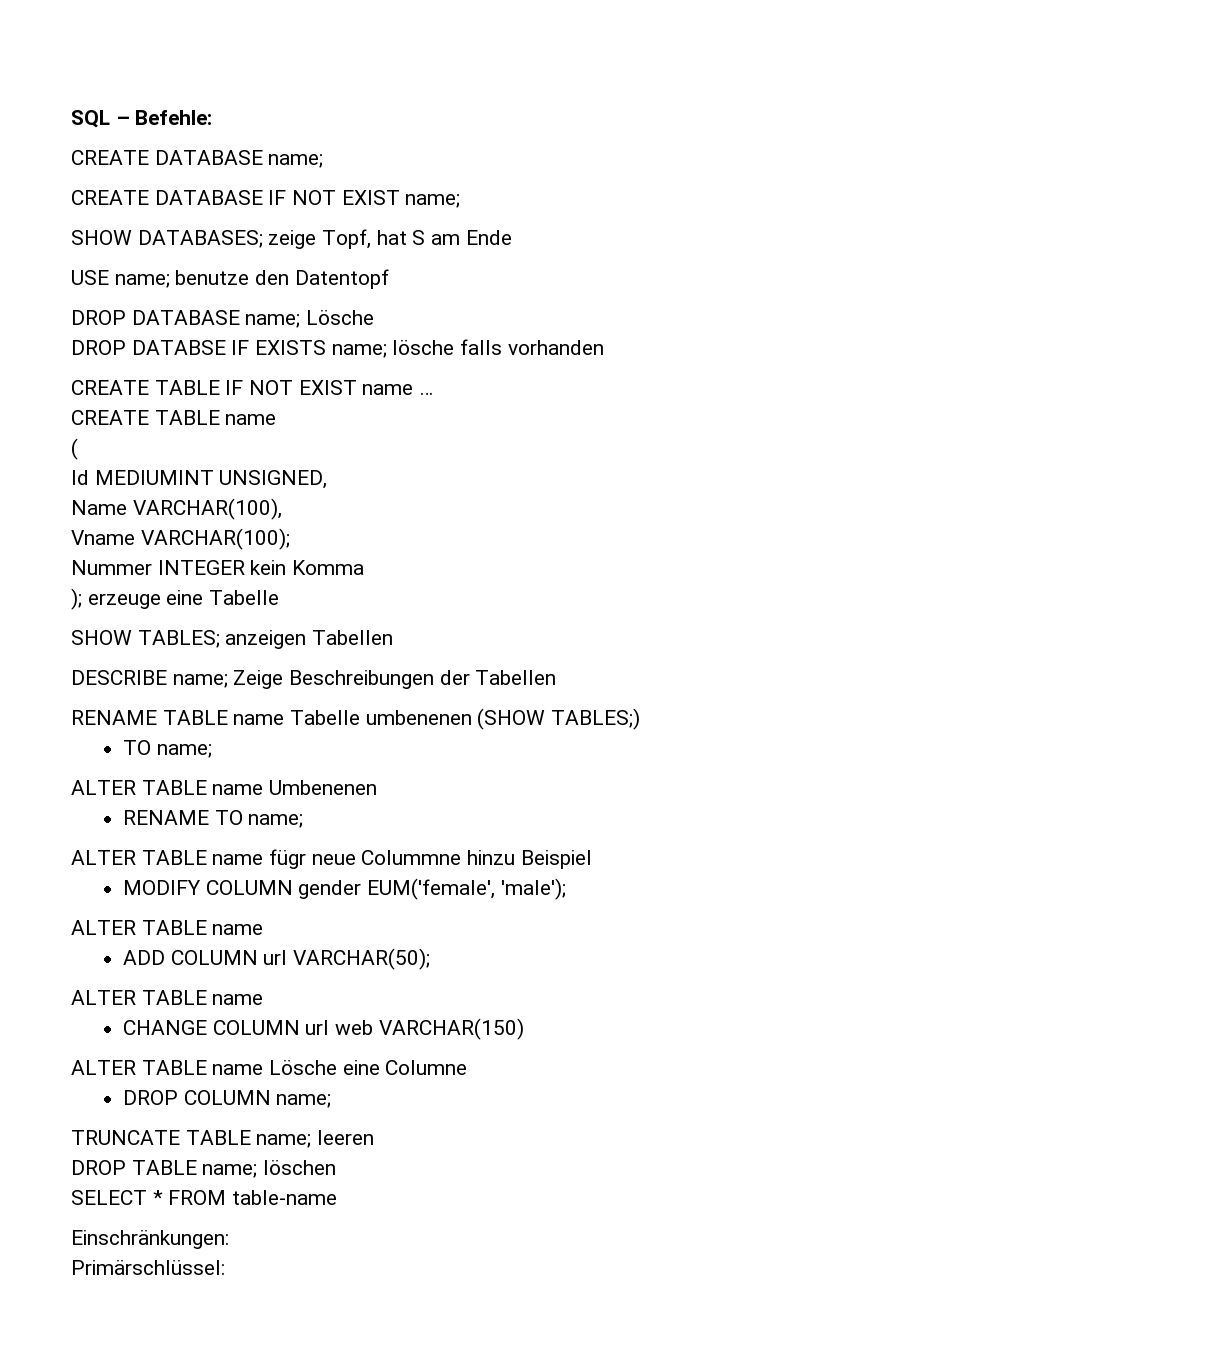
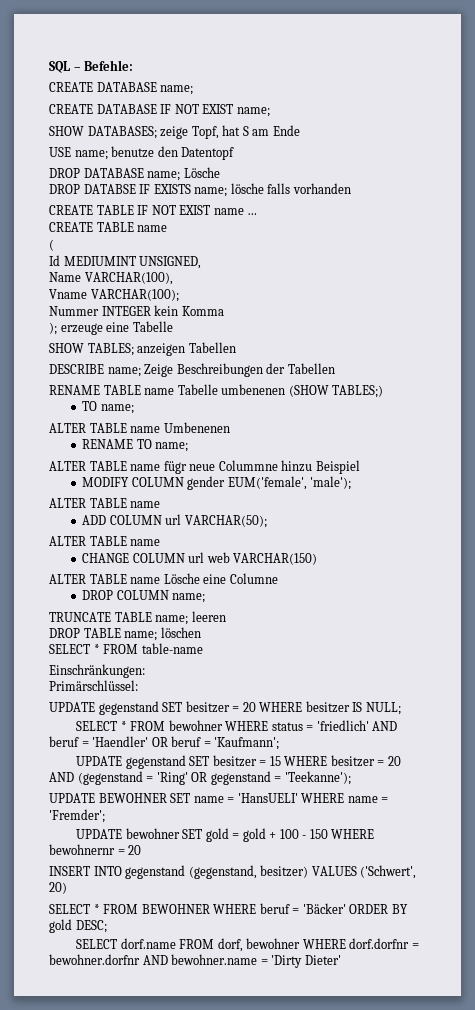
(225, 1267) none -> [49,701,401,715] [76,720,398,731] [49,736,280,750] [76,755,401,769] [49,771,351,785] [49,793,389,803] [49,809,105,823] [76,828,375,842] [49,844,142,855] [49,865,417,879] [49,882,67,894] [49,903,408,914] [49,919,107,933] [76,938,419,952] [49,954,341,968] // UPDATE gegenstand SET besitzer = 20 WHERE besitzer IS NULL; // SELECT * FROM bewohner WHERE status = 'friedlich' AND beruf = 'Haendler' OR beruf = 'Kaufmann'; // UPDATE gegenstand SET besitzer = 15 WHERE besitzer = 20 AND (gegenstand = 'Ring' OR gegenstand = 'Teekanne'); // UPDATE BEWOHNER SET name = 'HansUELI' WHERE name = 'Fremder'; // UPDATE bewohner SET gold = gold + 100 - 150 WHERE bewohnernr = 20 // INSERT INTO gegenstand (gegenstand, besitzer) VALUES ('Schwert', 20) // SELECT * FROM BEWOHNER WHERE beruf = 'Bäcker' ORDER BY gold DESC; // SELECT dorf.name FROM dorf, bewohner WHERE dorf.dorfnr = bewohner.dorfnr AND bewohner.name = 'Dirty Dieter'

